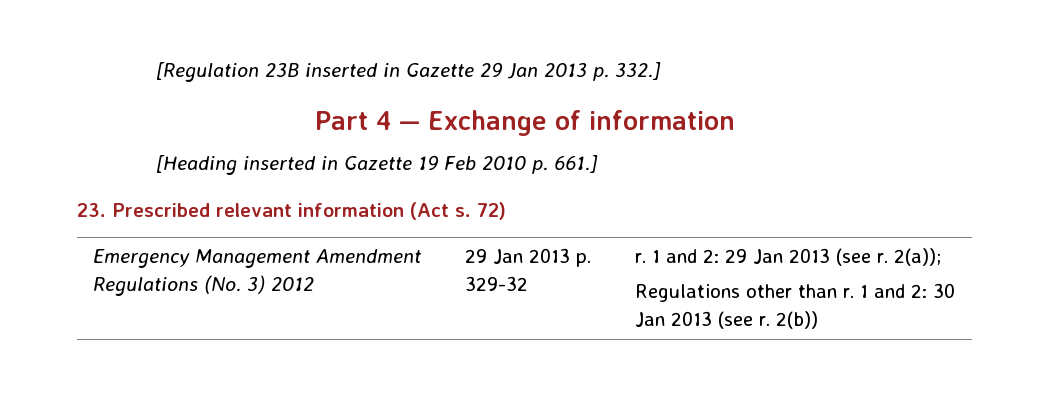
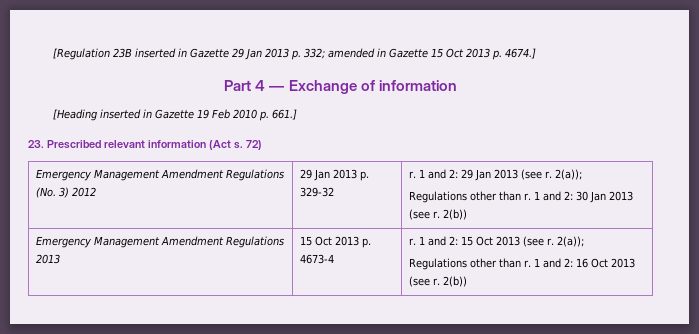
[614,62,661,80] 332.] -> [304,48,537,60] 332; amended in Gazette 15 Oct 2013 p. 4674.]
(818, 320) none -> [36,236,285,248] [36,254,61,264] [300,236,372,248] [300,254,335,264] [409,236,585,247] [409,258,636,270] [409,276,468,287] // Emergency Management Amendment Regulations 2013 | 15 Oct 2013 p. 4673-4 | r. 1 and 2: 15 Oct 2013 (see r. 2(a)); // Regulations other than r. 1 and 2: 16 Oct 2013 (see r. 2(b))

